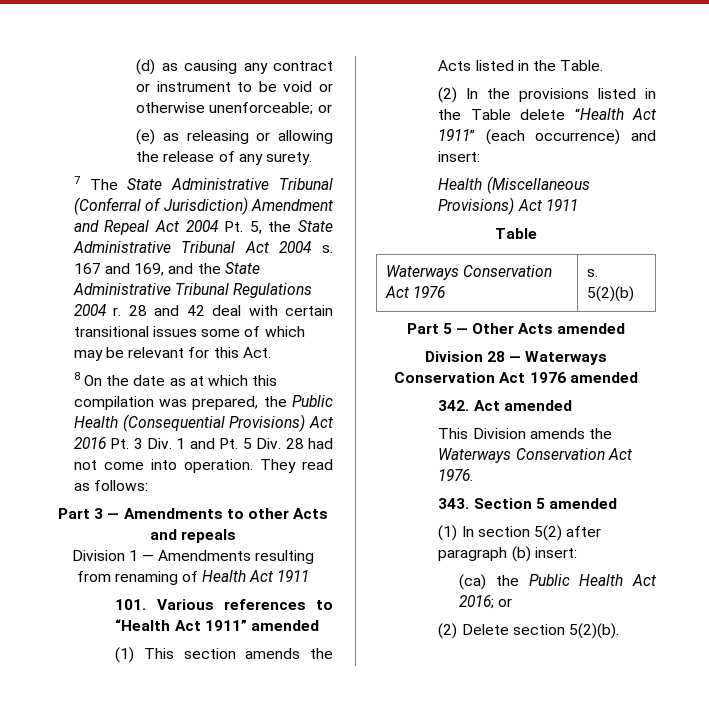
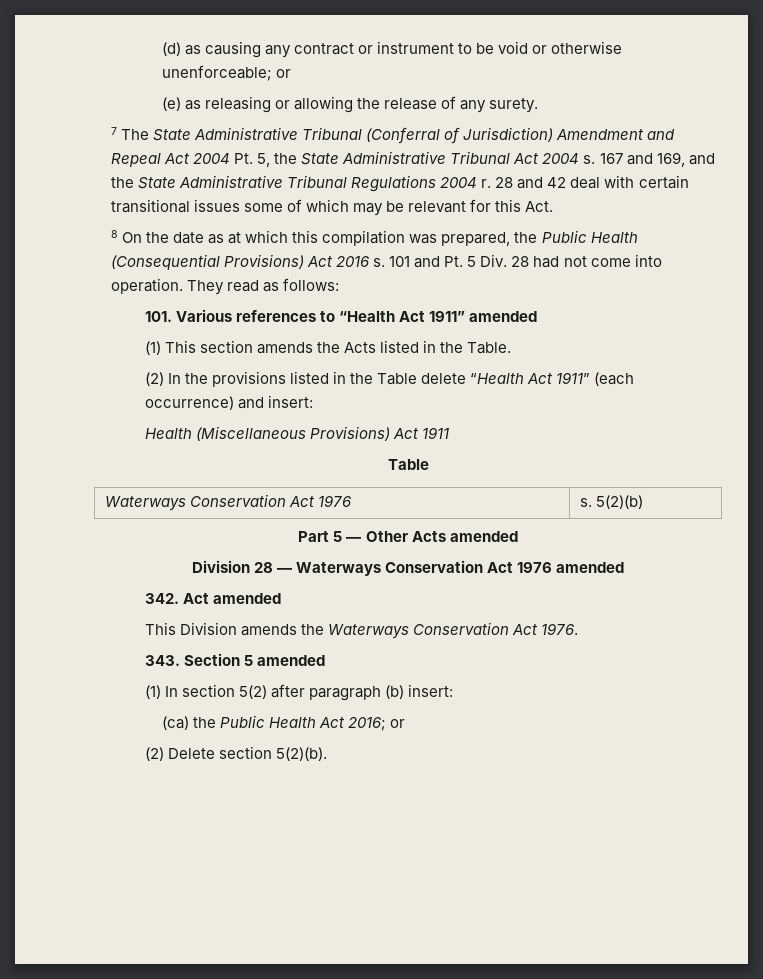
[110,438,186,449] Pt. 3 Div. 1 -> [373,256,411,267] s. 101
[57,508,329,519] [149,529,237,543] [71,550,315,564] [76,570,310,585] // Part 3 — Amendments to other Acts and repeals // Division 1 — Amendments resulting from renaming of Health Act 1911 -> (340, 284) none

